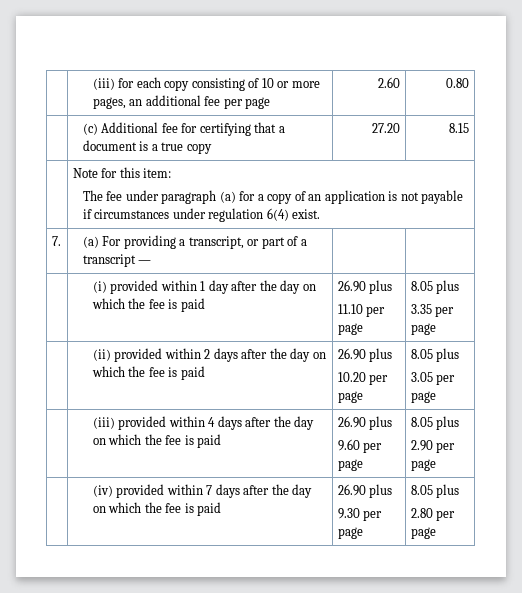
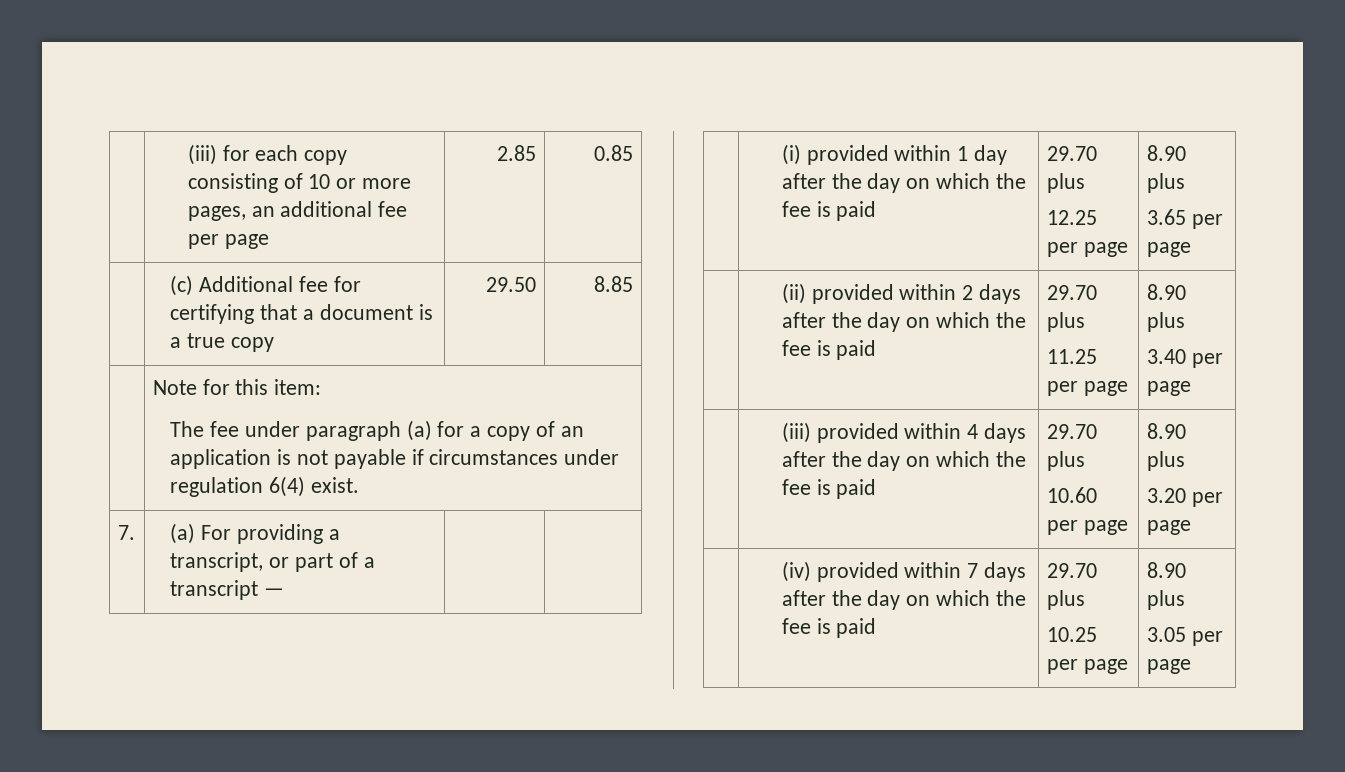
[378,77,401,88] [446,78,470,88] 2.60 | 0.80 -> [497,145,537,161] [594,145,634,161] 2.85 | 0.85
[372,123,401,133] [449,123,470,133] 27.20 | 8.15 -> [486,277,537,292] [594,276,634,292] 29.50 | 8.85
[337,280,393,294] [337,304,386,317] [337,323,363,335] [410,280,460,294] [410,304,432,314] 26.90 plus // 11.10 per page | 8.05 plus // 3.35 -> [1046,146,1097,161] [1046,173,1085,193] [1046,210,1097,225] [1046,242,1128,257] [1146,145,1186,161] [1146,173,1185,193] [1146,209,1186,225] 29.70 plus // 12.25 per page | 8.90 plus // 3.65
[337,348,393,362] [337,372,389,385] [337,391,363,403] [410,348,460,362] [410,372,433,382] 26.90 plus // 10.20 per page | 8.05 plus // 3.05 -> [1046,285,1097,300] [1046,312,1085,332] [1046,349,1097,364] [1046,381,1128,396] [1146,284,1186,300] [1146,312,1185,332] [1146,349,1186,364] 29.70 plus // 11.25 per page | 8.90 plus // 3.40
[337,416,393,430] [337,439,383,453] [337,459,363,471] [410,416,460,430] [410,440,433,451] 26.90 plus // 9.60 per page | 8.05 plus // 2.90 -> [1046,424,1097,439] [1046,451,1085,471] [1046,487,1097,503] [1046,520,1128,535] [1146,423,1186,439] [1146,451,1185,471] [1146,488,1186,503] 29.70 plus // 10.60 per page | 8.90 plus // 3.20
[337,484,393,498] [337,508,383,521] [337,527,363,539] [410,484,460,498] [410,508,433,518] 26.90 plus // 9.30 per page | 8.05 plus // 2.80 -> [1046,563,1097,578] [1046,590,1085,610] [1046,627,1097,642] [1046,659,1128,674] [1146,562,1186,578] [1146,590,1185,610] [1146,627,1186,642] 29.70 plus // 10.25 per page | 8.90 plus // 3.05

